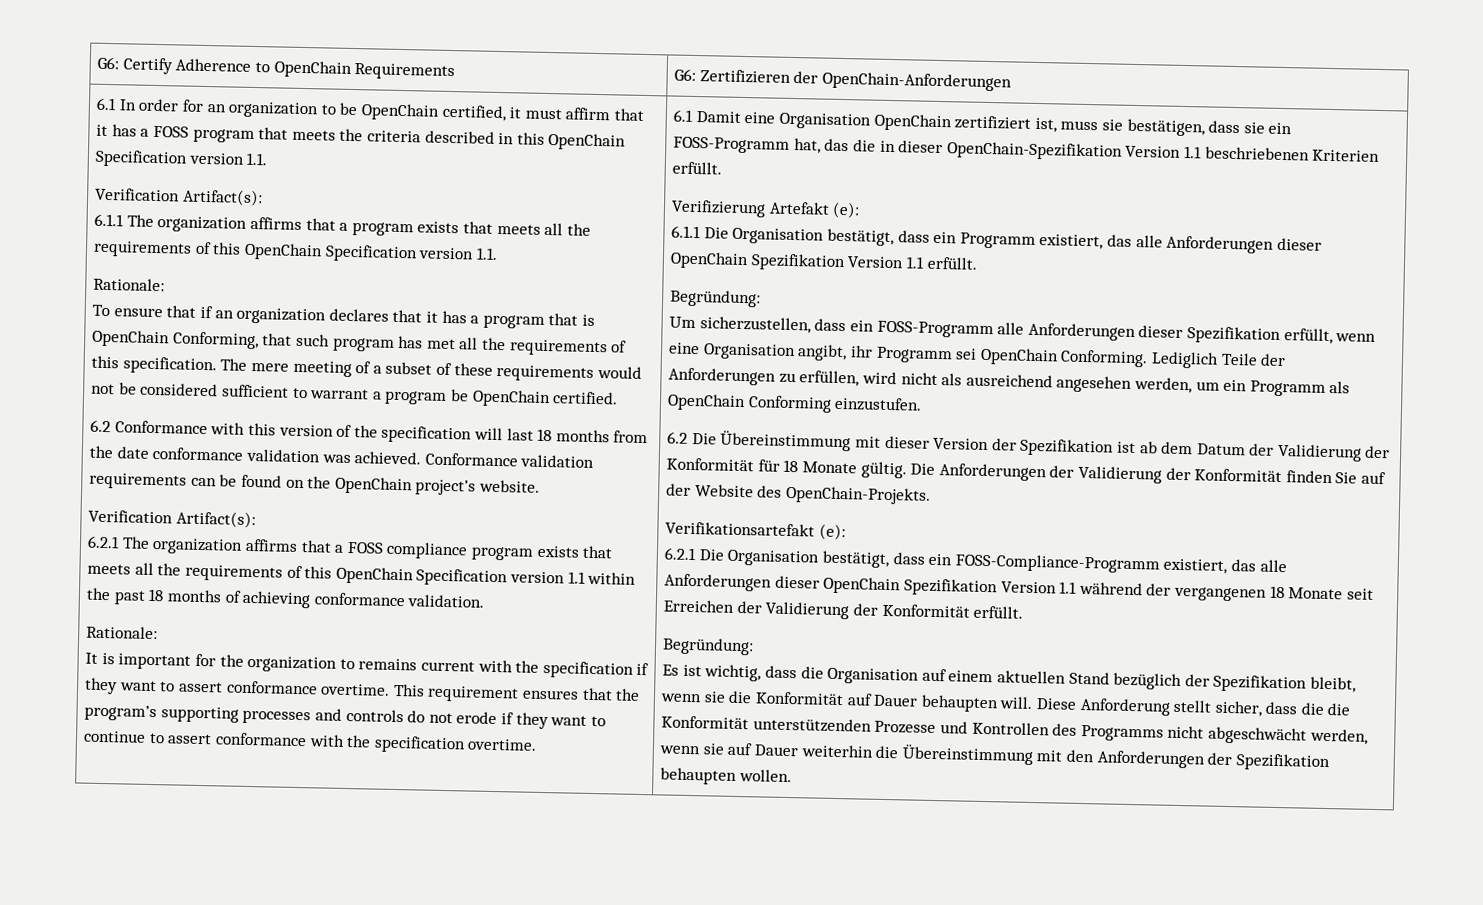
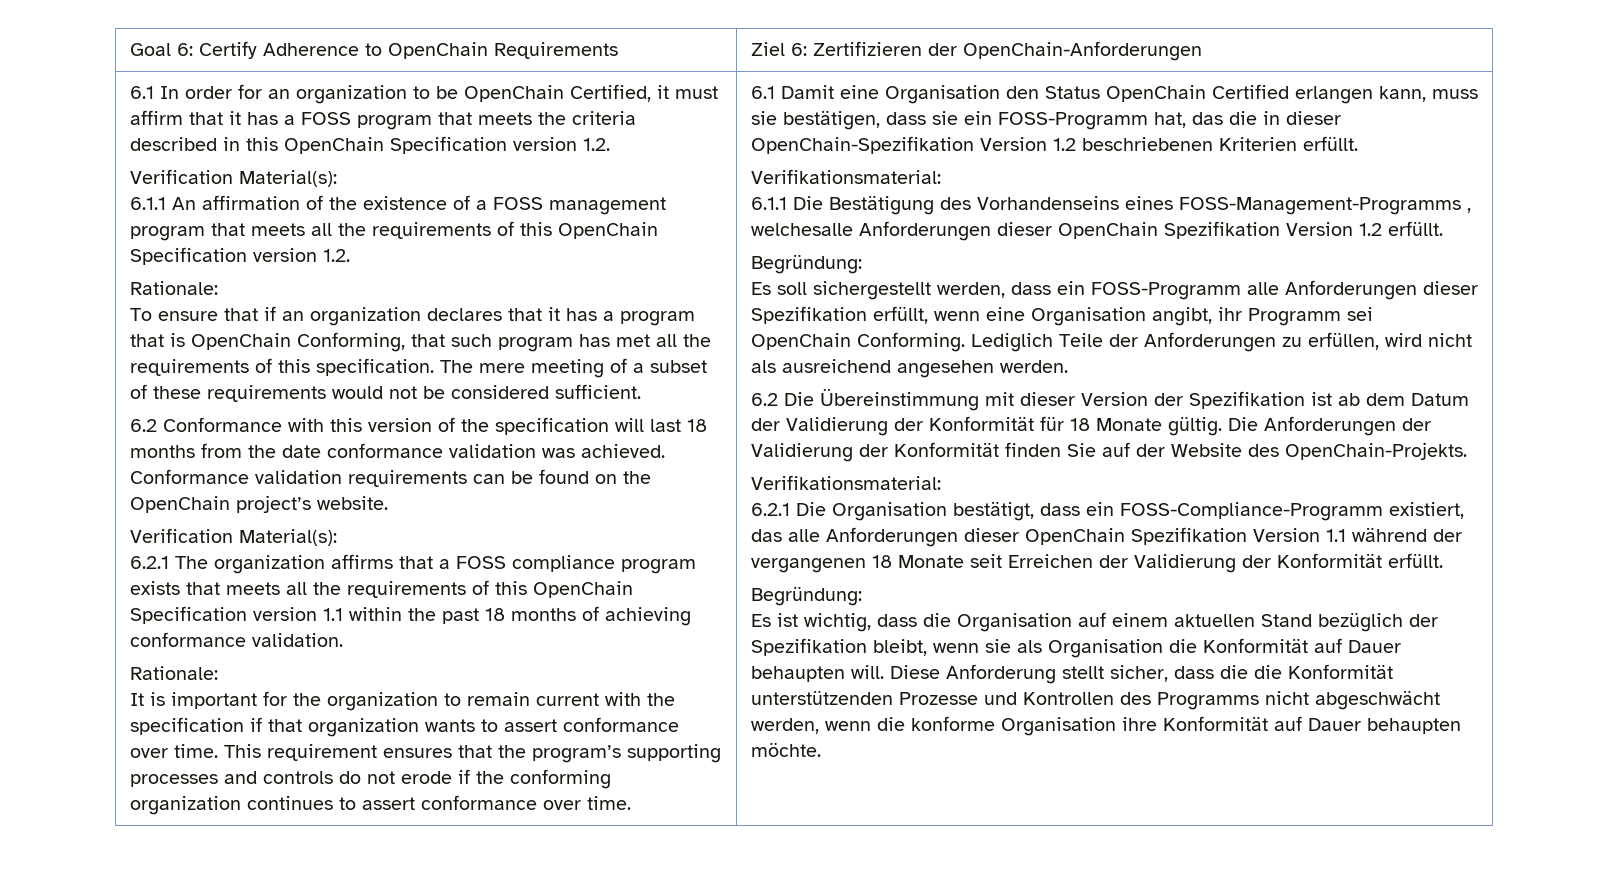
[97,56,120,70] G6: -> [129,43,193,56] Goal 6:
[674,68,697,82] G6: -> [750,42,807,56] Ziel 6:
[441,104,507,122] certified, -> [569,84,651,102] Certified,
[246,152,269,166] [95,187,263,207] [94,213,460,237] 1.1. // Verification Artifact(s): // 6.1.1 The organization affirms that a program exists -> [582,138,610,151] [129,169,337,187] [129,195,666,215] [129,226,205,241] 1.2. // Verification Material(s): // 6.1.1 An affirmation of the existence of a FOSS management program
[475,247,498,260] 1.1. -> [322,249,350,262] 1.2.
[221,384,619,408] sufficient to warrant a program be OpenChain certified. -> [554,384,641,399] sufficient.
[175,510,256,529] Artifact(s): -> [238,529,337,546] Material(s):
[358,658,418,671] remains -> [466,692,530,706] remain
[84,677,391,696] they want to assert conformance overtime. -> [267,717,679,737] [129,744,218,758] that organization wants to assert conformance over time.
[515,712,606,730] [83,730,538,754] [673,109,1057,133] they want to continue to assert conformance with the specification overtime. | 6.1 Damit eine Organisation OpenChain zertifiziert ist, -> [475,769,611,789] [129,795,631,815] [750,84,1426,104] the conforming organization continues to assert conformance over time. | 6.1 Damit eine Organisation den Status OpenChain Certified erlangen kann,
[1183,145,1202,159] 1.1 -> [1052,138,1076,151] 1.2
[671,199,861,219] Verifizierung Artefakt (e): -> [750,169,941,184] Verifikationsmaterial:
[732,227,1322,254] [670,251,978,272] [669,289,762,308] [669,316,811,334] Organisation bestätigt, dass ein Programm existiert, das alle Anforderungen dieser OpenChain Spezifikation Version 1.1 erfüllt. // Begründung: // Um sicherzustellen, -> [828,195,1471,215] [750,221,1443,241] [750,254,862,274] [750,281,1005,300] Bestätigung des Vorhandenseins eines FOSS-Management-Programms , welchesalle Anforderungen dieser OpenChain Spezifikation Version 1.2 erfüllt. // Begründung: // Es soll sichergestellt werden,
[1133,376,1351,397] [667,393,923,413] werden, um ein Programm als OpenChain Conforming einzustufen. -> [999,360,1068,373] werden.
[665,521,846,541] Verifikationsartefakt (e): -> [750,475,941,490] Verifikationsmaterial:
(726, 697) none -> [1016,639,1163,658] als Organisation
[702,742,1330,772] [660,767,792,785] sie auf Dauer weiterhin die Übereinstimmung mit den Anforderungen der Spezifikation behaupten wollen. -> [876,716,1461,736] [750,742,821,757] die konforme Organisation ihre Konformität auf Dauer behaupten möchte.

